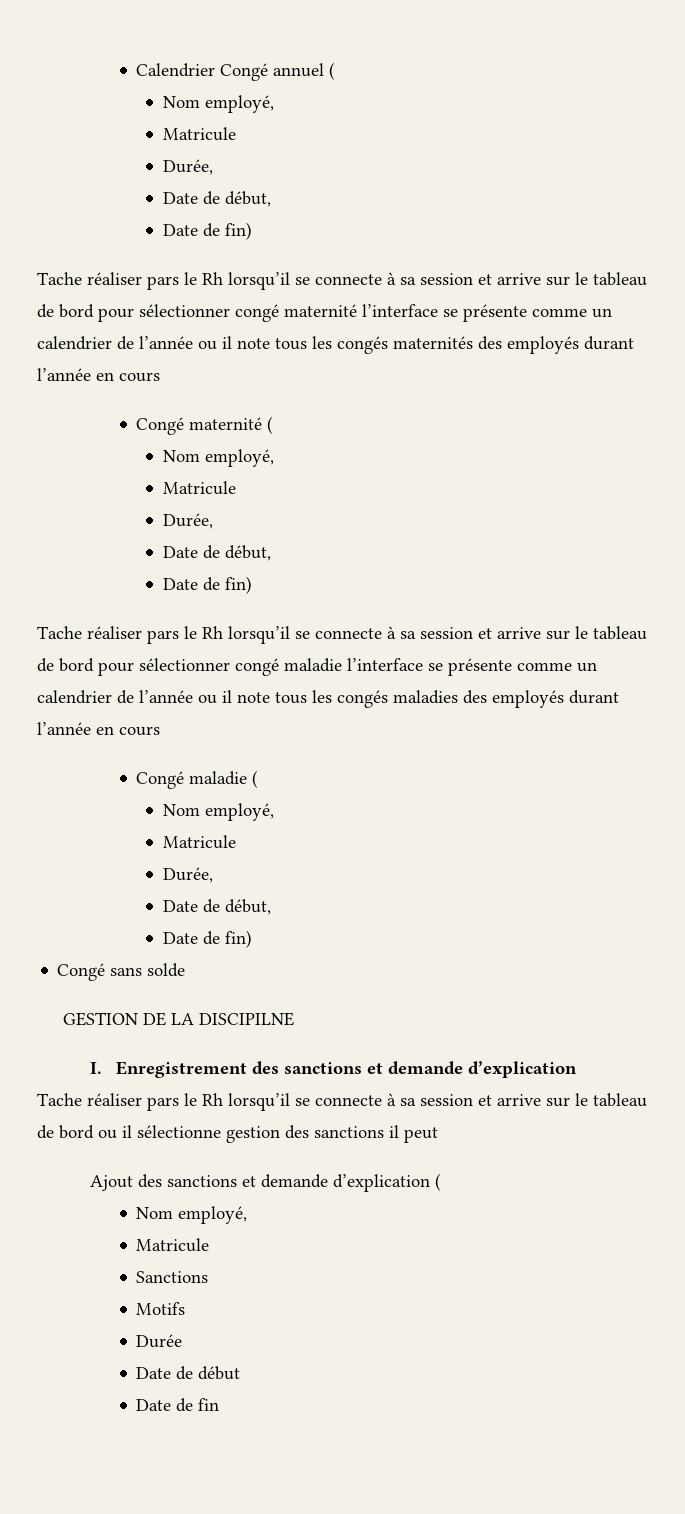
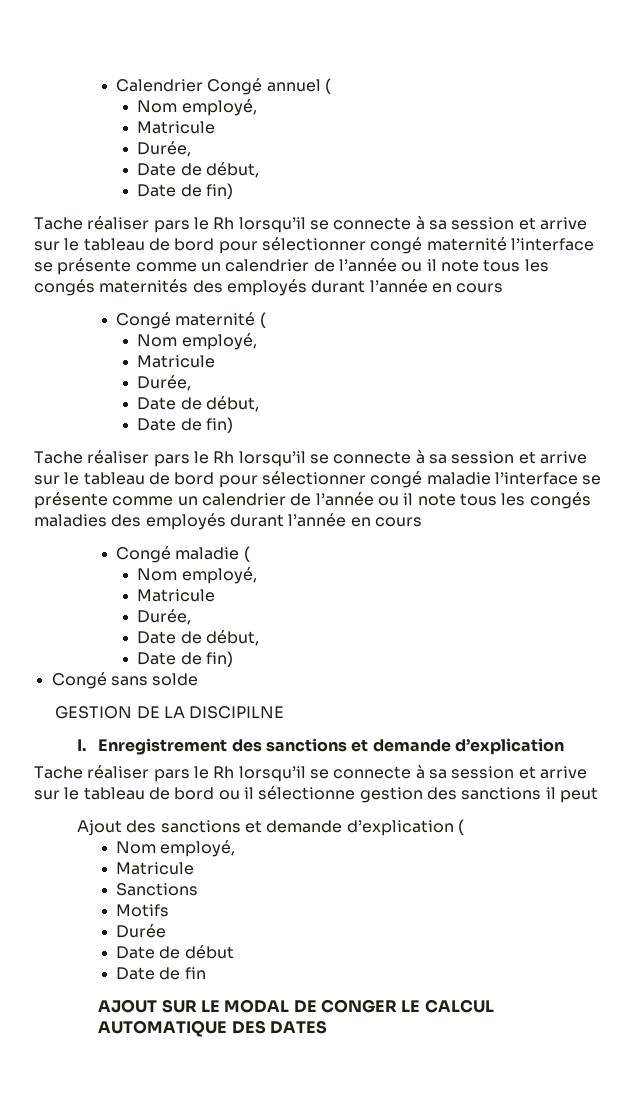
(220, 1404) none -> [98,999,494,1013] [98,1020,328,1037] // AJOUT SUR LE MODAL DE CONGER LE CALCUL AUTOMATIQUE DES DATES

